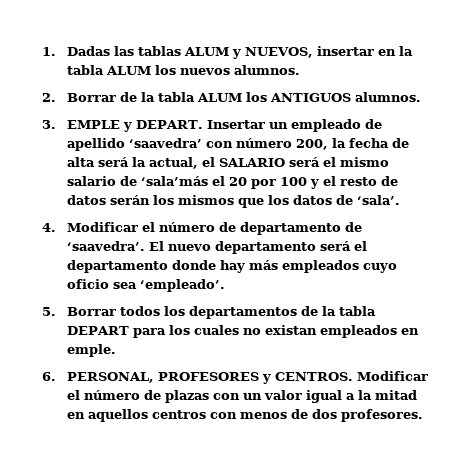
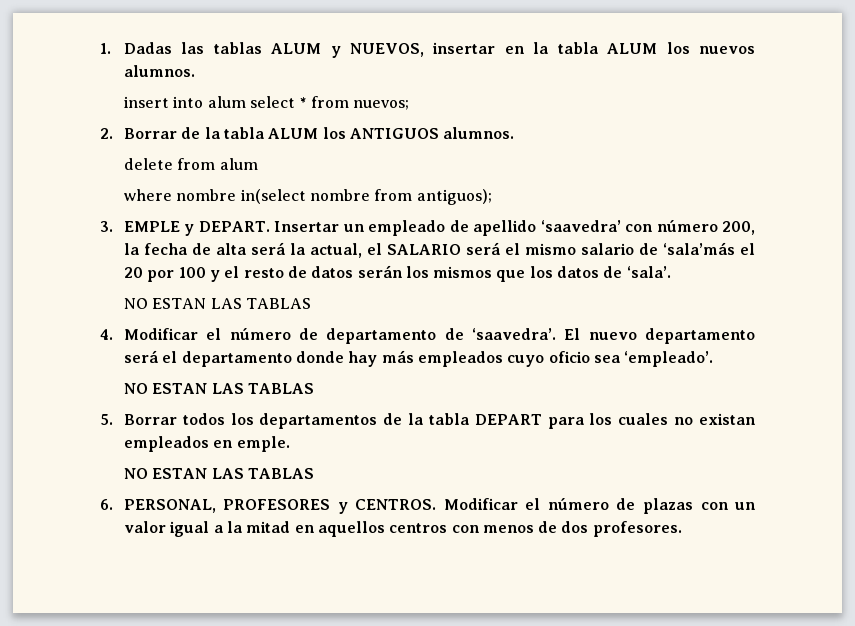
(300, 70) none -> [123,96,409,110] // insert into alum select * from nuevos;
(421, 97) none -> [123,158,258,170] [123,189,492,205] // delete from alum // where nombre in(select nombre from antiguos);
(400, 200) none -> [123,298,311,309] // NO ESTAN LAS TABLAS
(225, 285) none -> [123,383,314,394] // NO ESTAN LAS TABLAS
(116, 350) none -> [123,468,314,479] // NO ESTAN LAS TABLAS

